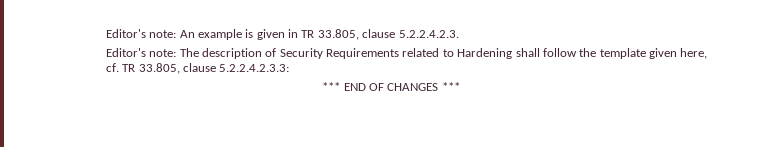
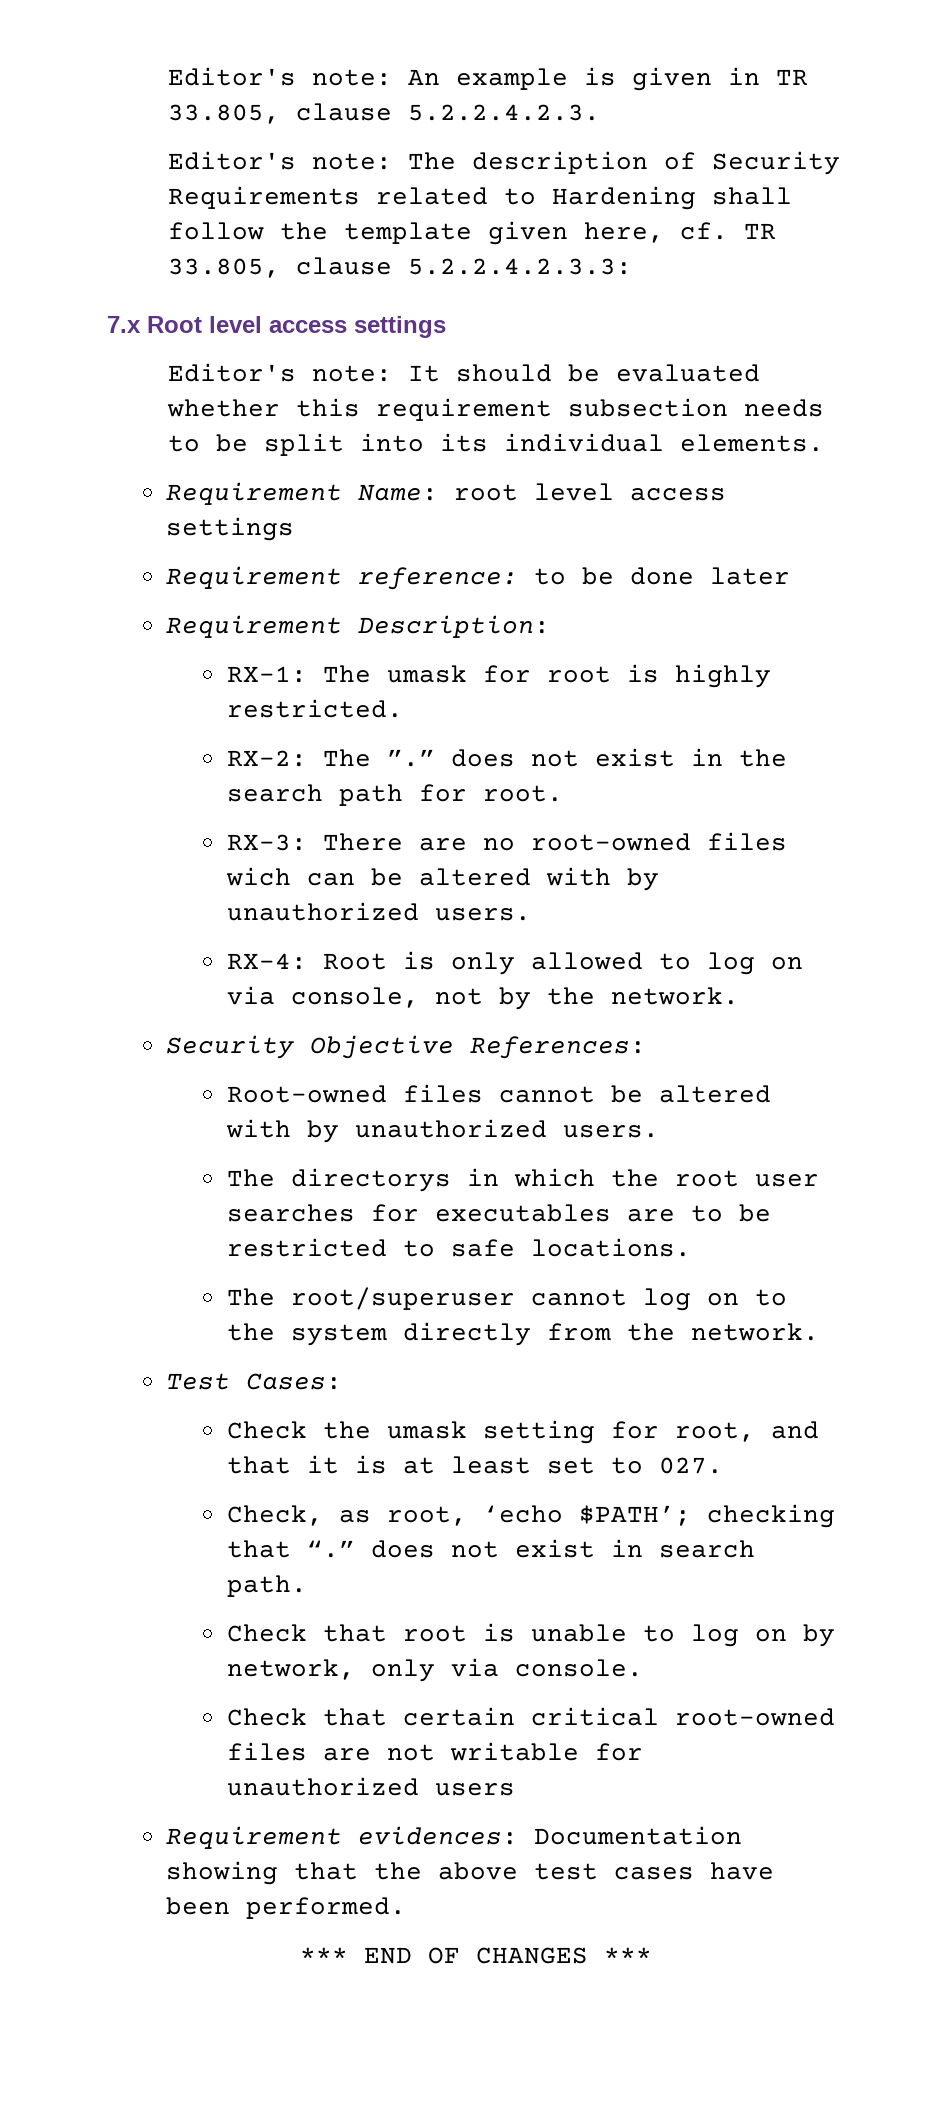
(290, 68) none -> [107,316,446,338] [167,363,760,382] [166,398,824,421] [167,433,824,456] [166,482,727,505] [166,517,295,541] [166,566,791,590] [166,615,551,638] [226,664,771,688] [226,699,403,718] [226,748,787,767] [226,784,563,806] [226,832,787,851] [225,867,659,891] [226,902,531,921] [226,951,803,975] [226,986,739,1010] [166,1035,647,1059] [226,1084,771,1103] [225,1119,659,1143] [226,1168,819,1192] [226,1204,771,1222] [226,1238,691,1257] [226,1287,787,1311] [226,1322,819,1346] [166,1373,343,1390] [226,1420,819,1444] [226,1455,723,1474] [226,1504,835,1528] [226,1539,755,1558] [226,1575,307,1597] [226,1623,835,1647] [226,1658,643,1682] [226,1707,835,1726] [226,1742,643,1761] [226,1777,515,1796] [166,1826,743,1849] [166,1861,775,1885] [166,1897,407,1919] // 7.x Root level access settings // Editor's note: It should be evaluated whether this requirement subsection needs to be split into its individual elements. // Requirement Name: root level access settings // Requirement reference: to be done later // Requirement Description: // RX-1: The umask for root is highly restricted. // RX-2: The ”.” does not exist in the search path for root. // RX-3: There are no root-owned files wich can be altered with by unauthorized users. // RX-4: Root is only allowed to log on via console, not by the network. // Security Objective References: // Root-owned files cannot be altered with by unauthorized users. // The directorys in which the root user searches for executables are to be restricted to safe locations. // The root/superuser cannot log on to the system directly from the network. // Test Cases: // Check the umask setting for root, and that it is at least set to 027. // Check, as root, ‘echo $PATH’; checking that “.” does not exist in search path. // Check that root is unable to log on by network, only via console. // Check that certain critical root-owned files are not writable for unauthorized users // Requirement evidences: Documentation showing that the above test cases have been performed.

